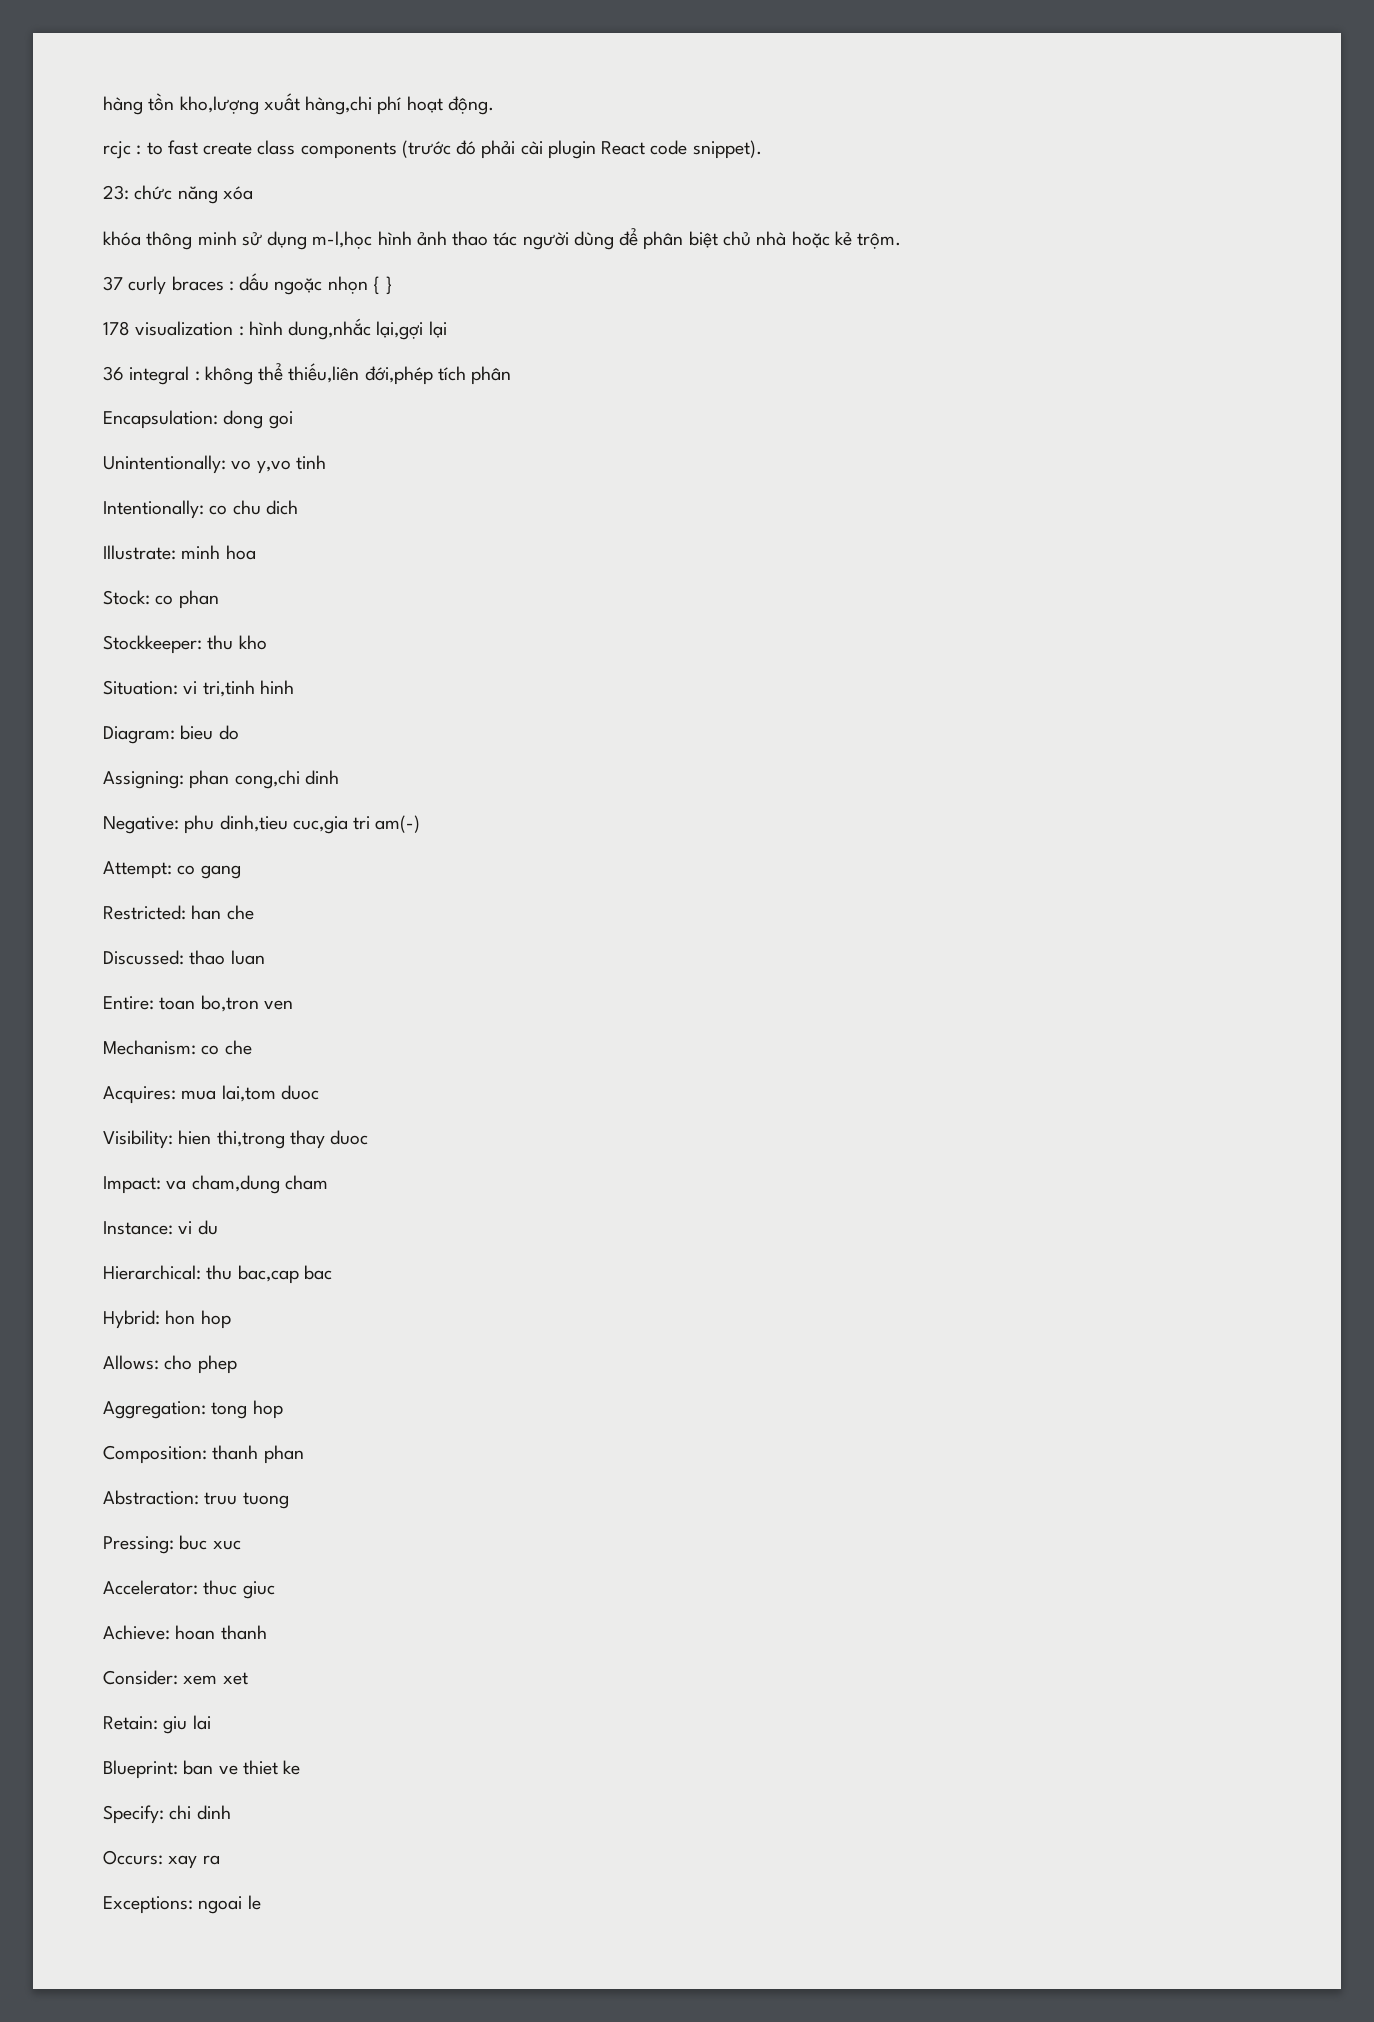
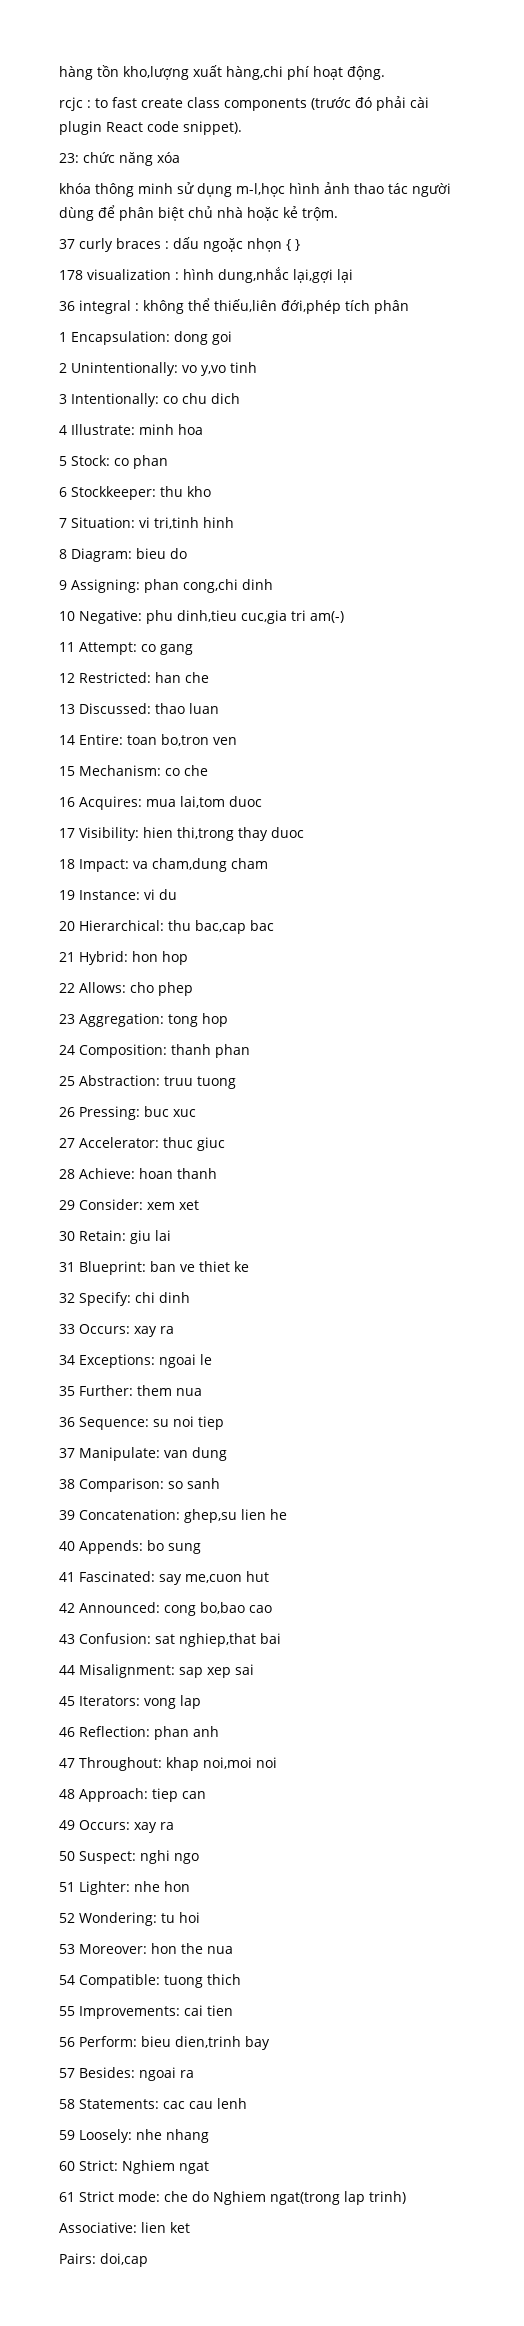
(512, 375) none -> [59,332,67,342] 1
(293, 420) none -> [59,363,67,373] 2
(326, 462) none -> [59,394,67,404] 3
(298, 507) none -> [59,425,67,435] 4
(256, 552) none -> [59,456,67,466] 5
(219, 599) none -> [59,487,67,497] 6
(267, 642) none -> [59,518,67,528] 7
(294, 687) none -> [59,549,67,559] 8
(239, 732) none -> [59,580,67,590] 9
(339, 777) none -> [59,611,75,621] 10
(421, 824) none -> [59,642,75,652] 11
(241, 872) none -> [59,673,75,683] 12
(254, 912) none -> [59,704,75,714] 13
(265, 957) none -> [59,735,75,745] 14
(293, 1005) none -> [59,766,75,776] 15
(252, 1047) none -> [59,797,75,807] 16
(319, 1092) none -> [59,828,75,838] 17
(369, 1137) none -> [59,859,75,869] 18
(328, 1182) none -> [59,890,75,900] 19
(218, 1227) none -> [59,921,75,931] 20
(332, 1272) none -> [59,952,75,962] 21
(231, 1319) none -> [59,983,75,993] 22
(237, 1364) none -> [59,1014,75,1024] 23
(283, 1409) none -> [59,1045,75,1055] 24
(304, 1454) none -> [59,1076,75,1086] 25
(289, 1500) none -> [59,1107,75,1117] 26
(241, 1545) none -> [59,1138,75,1148] 27
(275, 1590) none -> [59,1169,75,1179] 28
(267, 1632) none -> [59,1200,75,1210] 29
(248, 1678) none -> [59,1231,75,1241] 30
(211, 1722) none -> [59,1262,75,1272] 31
(301, 1767) none -> [59,1293,75,1303] 32
[103,1850,220,1869] Occurs: xay ra // -> [59,1324,174,1337] [59,1355,75,1365] 33 Occurs: xay ra // 34
(261, 1902) none -> [59,1385,202,1396] [59,1416,224,1430] [59,1447,227,1461] [59,1478,220,1492] [59,1509,287,1523] [59,1540,201,1554] [59,1571,269,1585] [59,1602,272,1616] [59,1633,281,1647] [59,1664,254,1678] [59,1695,201,1709] [59,1726,219,1740] [59,1757,277,1771] [59,1788,206,1802] [59,1820,174,1833] [59,1850,199,1864] [59,1881,190,1895] [59,1912,200,1926] [59,1943,233,1954] [59,1974,241,1988] [59,2005,233,2019] [59,2036,270,2050] [59,2067,194,2081] [59,2098,247,2109] [59,2129,209,2143] [59,2160,209,2174] [59,2191,406,2205] [59,2222,190,2233] [59,2253,148,2267] // 35 Further: them nua // 36 Sequence: su noi tiep // 37 Manipulate: van dung // 38 Comparison: so sanh // 39 Concatenation: ghep,su lien he // 40 Appends: bo sung // 41 Fascinated: say me,cuon hut // 42 Announced: cong bo,bao cao // 43 Confusion: sat nghiep,that bai // 44 Misalignment: sap xep sai // 45 Iterators: vong lap // 46 Reflection: phan anh // 47 Throughout: khap noi,moi noi // 48 Approach: tiep can // 49 Occurs: xay ra // 50 Suspect: nghi ngo // 51 Lighter: nhe hon // 52 Wondering: tu hoi // 53 Moreover: hon the nua // 54 Compatible: tuong thich // 55 Improvements: cai tien // 56 Perform: bieu dien,trinh bay // 57 Besides: ngoai ra // 58 Statements: cac cau lenh // 59 Loosely: nhe nhang // 60 Strict: Nghiem ngat // 61 Strict mode: che do Nghiem ngat(trong lap trinh) // Associative: lien ket // Pairs: doi,cap

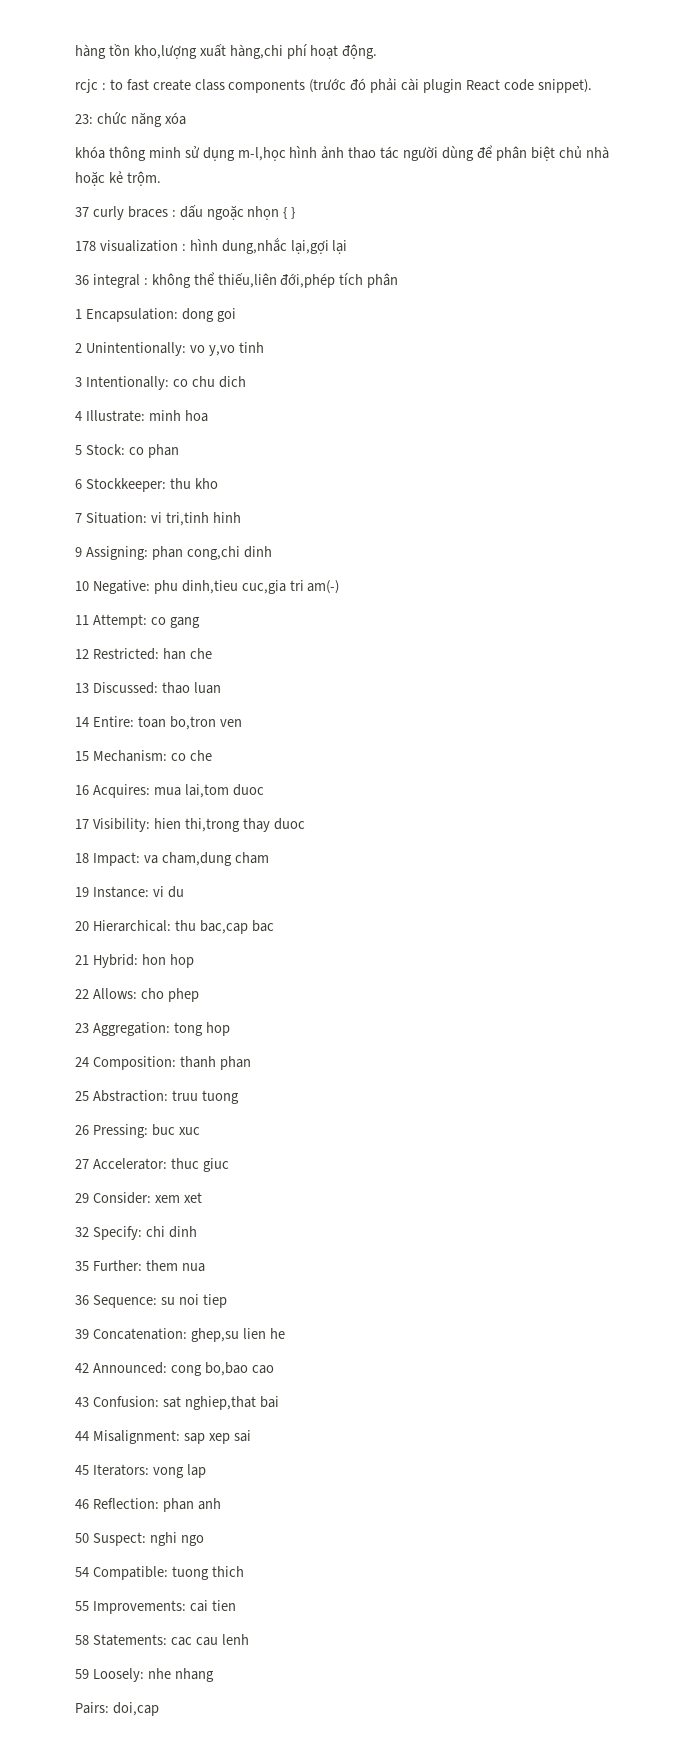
[59,548,187,562] // 8 Diagram: bieu do -> (241, 517) none
[59,1168,217,1179] // 28 Achieve: hoan thanh -> (229, 1165) none
[59,1230,171,1244] [59,1261,249,1275] [59,1292,190,1306] [59,1324,174,1337] [59,1354,212,1368] 30 Retain: giu lai // 31 Blueprint: ban ve thiet ke // 32 Specify: chi dinh // 33 Occurs: xay ra // 34 Exceptions: ngoai le -> [75,1226,197,1240] 32 Specify: chi dinh
[59,1447,227,1461] [59,1478,220,1492] // 37 Manipulate: van dung // 38 Comparison: so sanh -> (227, 1301) none
[59,1540,201,1554] [59,1571,269,1585] // 40 Appends: bo sung // 41 Fascinated: say me,cuon hut -> (285, 1333) none
[59,1757,277,1771] [59,1788,206,1802] [59,1820,174,1833] [59,1850,199,1864] [59,1881,190,1895] [59,1912,200,1926] [59,1943,233,1954] 47 Throughout: khap noi,moi noi // 48 Approach: tiep can // 49 Occurs: xay ra // 50 Suspect: nghi ngo // 51 Lighter: nhe hon // 52 Wondering: tu hoi // 53 Moreover: hon the nua -> [75,1532,204,1546] 50 Suspect: nghi ngo
[59,2036,270,2050] [59,2067,194,2081] // 56 Perform: bieu dien,trinh bay // 57 Besides: ngoai ra -> (236, 1605) none
[59,2160,209,2174] [59,2191,406,2205] [59,2222,190,2233] // 60 Strict: Nghiem ngat // 61 Strict mode: che do Nghiem ngat(trong lap trinh) // Associative: lien ket -> (214, 1675) none

